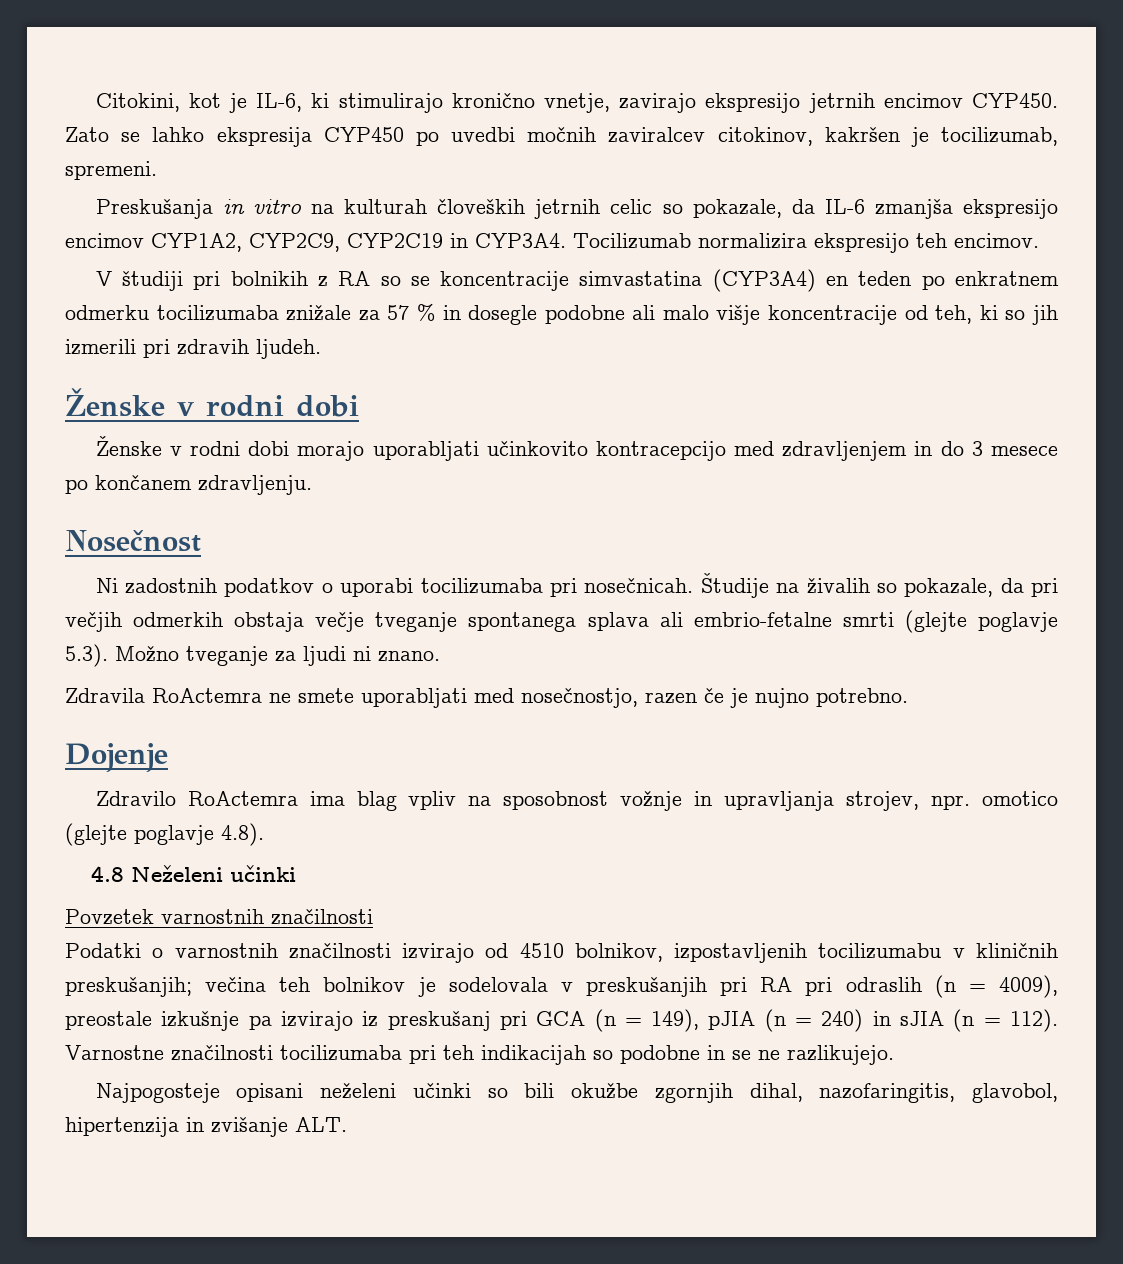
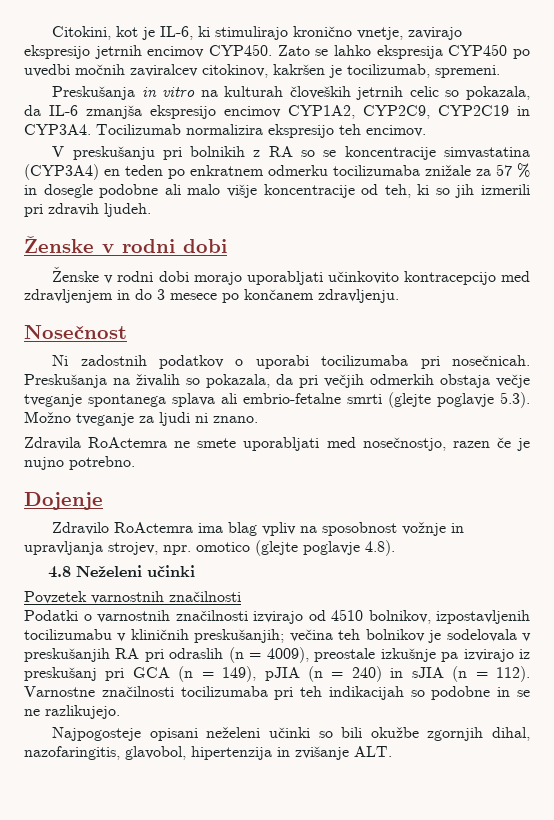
[692,199,782,218] pokazale, -> [466,86,530,100] pokazala,
[122,271,184,291] študiji -> [72,146,155,160] preskušanju
[700,573,769,598] Študije -> [24,374,107,388] Preskušanja
[904,578,994,597] pokazale, -> [206,374,270,388] pokazala,
[720,977,748,996] pri -> (110, 655) none

